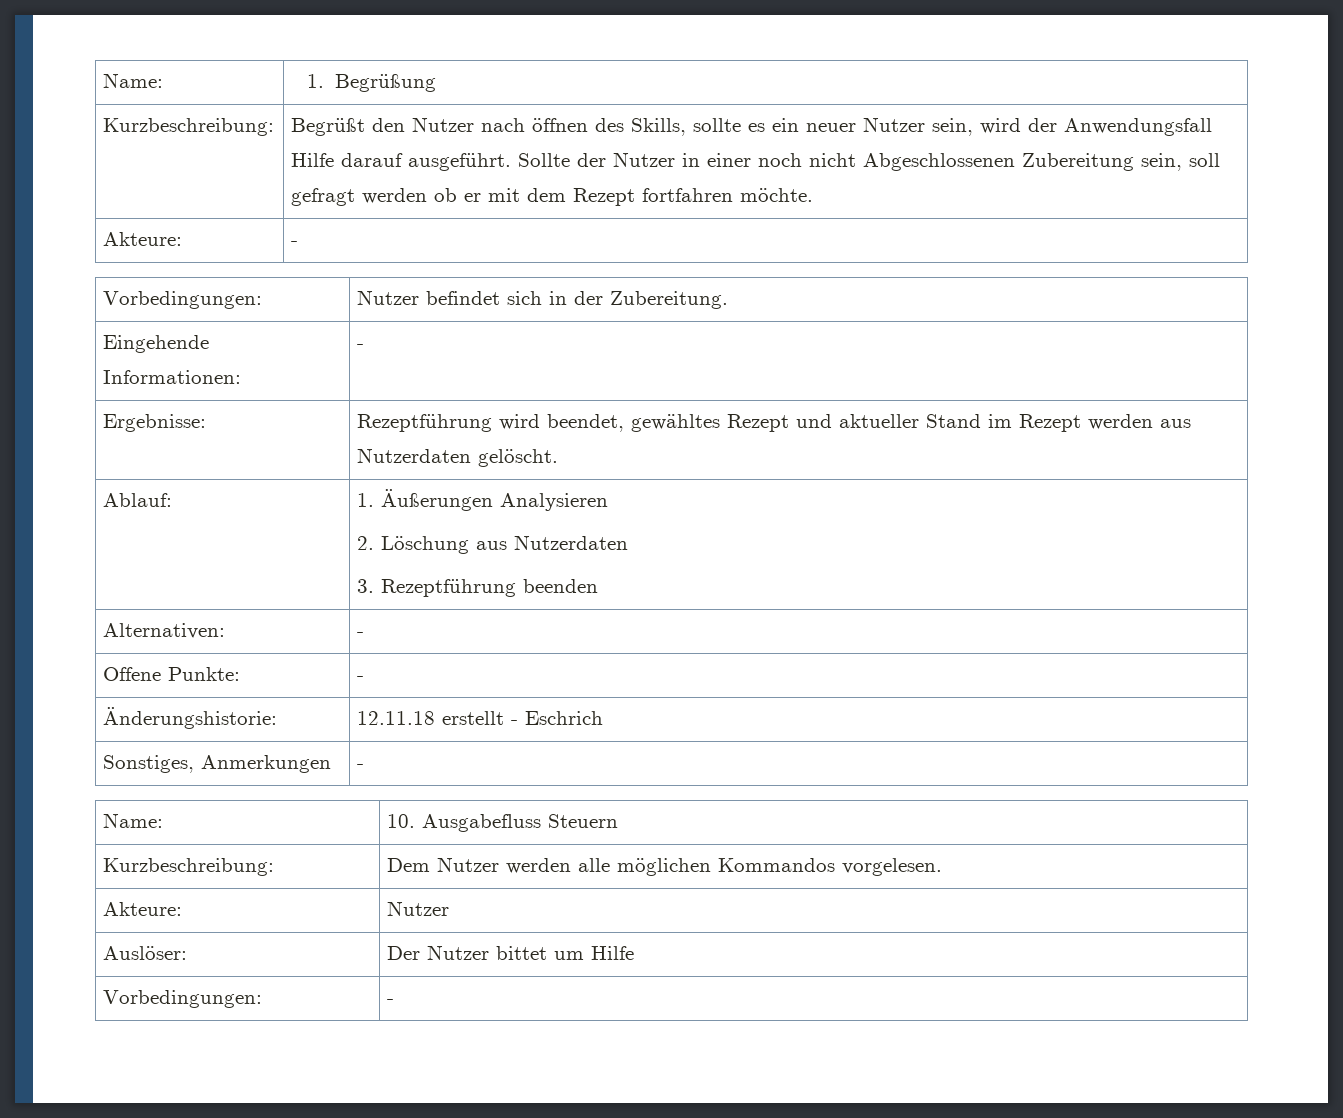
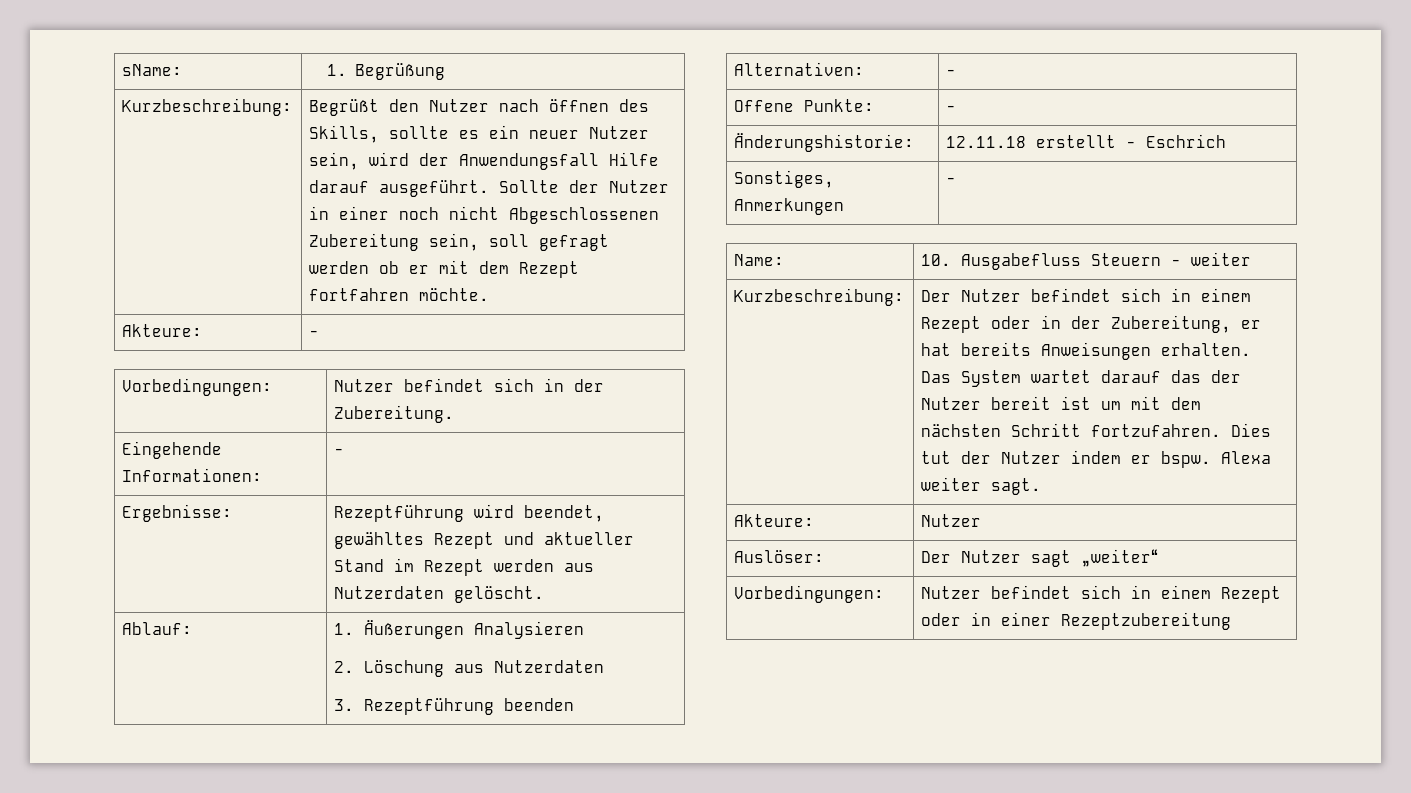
[103,73,164,88] Name: -> [122,64,183,76] sName:
[103,858,275,876] [387,857,943,876] // Kurzbeschreibung: | Dem Nutzer werden alle möglichen Kommandos vorgelesen. -> [1171,252,1252,266] [734,288,905,306] [921,288,1252,302] [921,315,1262,333] [921,342,1252,360] [921,370,1242,387] [921,396,1202,410] [921,423,1272,437] [921,450,1272,468] [921,477,1042,495] - weiter // Kurzbeschreibung: | Der Nutzer befindet sich in einem Rezept oder in der Zubereitung, er hat bereits Anweisungen erhalten. Das System wartet darauf das der Nutzer bereit ist um mit dem nächsten Schritt fortzufahren. Dies tut der Nutzer indem er bspw. Alexa weiter sagt.
[496,946,635,960] [103,990,263,1008] [387,999,395,1004] bittet um Hilfe // Vorbedingungen: | - -> [1031,549,1162,567] [734,585,885,603] [921,585,1282,603] [921,612,1232,630] sagt „weiter“ // Vorbedingungen: | Nutzer befindet sich in einem Rezept oder in einer Rezeptzubereitung

